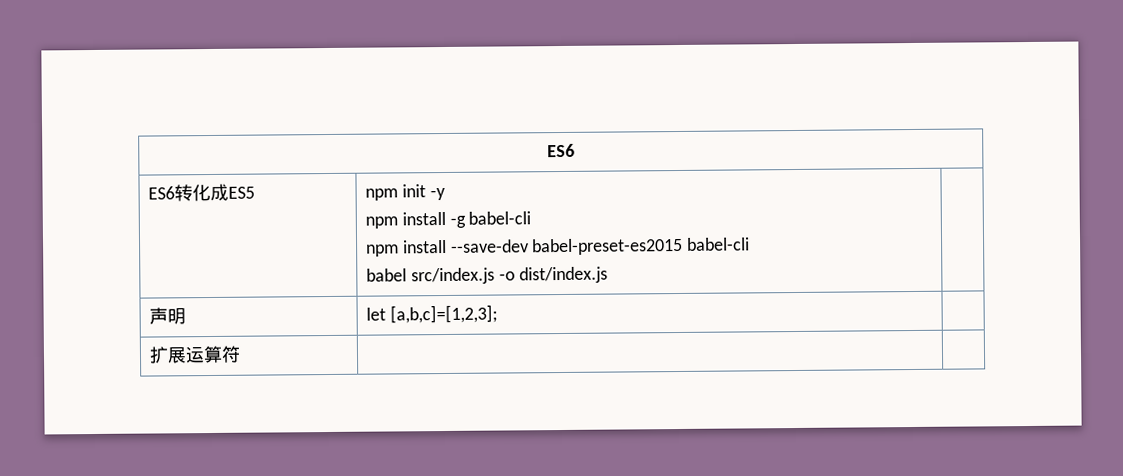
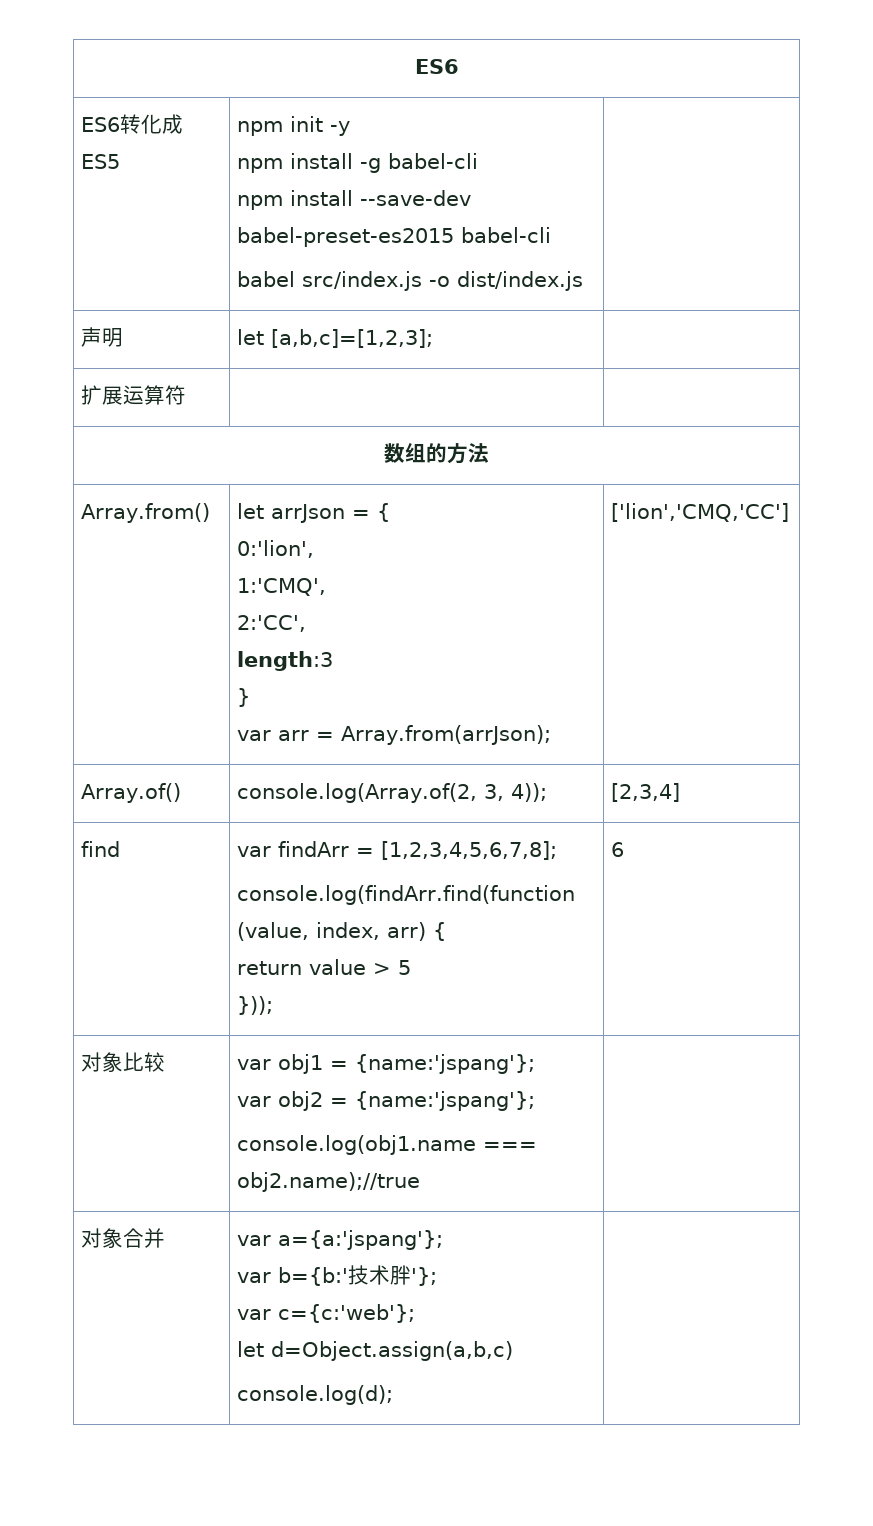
(241, 354) none -> [384,443,489,464] [81,503,211,523] [237,503,391,523] [237,540,315,558] [237,578,327,596] [237,615,307,632] [237,651,334,671] [237,688,251,707] [237,725,552,745] [611,503,790,522] [81,783,182,803] [237,783,548,803] [611,783,681,802] [81,841,121,857] [237,841,558,860] [237,885,576,905] [237,922,447,941] [237,959,412,975] [237,996,274,1015] [611,842,625,857] [81,1052,166,1072] [237,1054,536,1074] [237,1091,536,1111] [237,1135,538,1155] [237,1172,421,1192] [81,1228,166,1248] [237,1230,444,1250] [237,1265,438,1286] [237,1304,416,1323] [237,1341,514,1361] [237,1385,394,1405] // 数组的方法 // Array.from() | let arrJson = { // 0:'lion', // 1:'CMQ', // 2:'CC', // length:3 // } // var arr = Array.from(arrJson); | ['lion','CMQ,'CC'] // Array.of() | console.log(Array.of(2, 3, 4)); | [2,3,4] // find | var findArr = [1,2,3,4,5,6,7,8]; // console.log(findArr.find(function (value, index, arr) { // return value > 5 // })); | 6 // 对象比较 | var obj1 = {name:'jspang'}; // var obj2 = {name:'jspang'}; // console.log(obj1.name === obj2.name);//true | // 对象合并 | var a={a:'jspang'}; // var b={b:'技术胖'}; // var c={c:'web'}; // let d=Object.assign(a,b,c) // console.log(d); |

